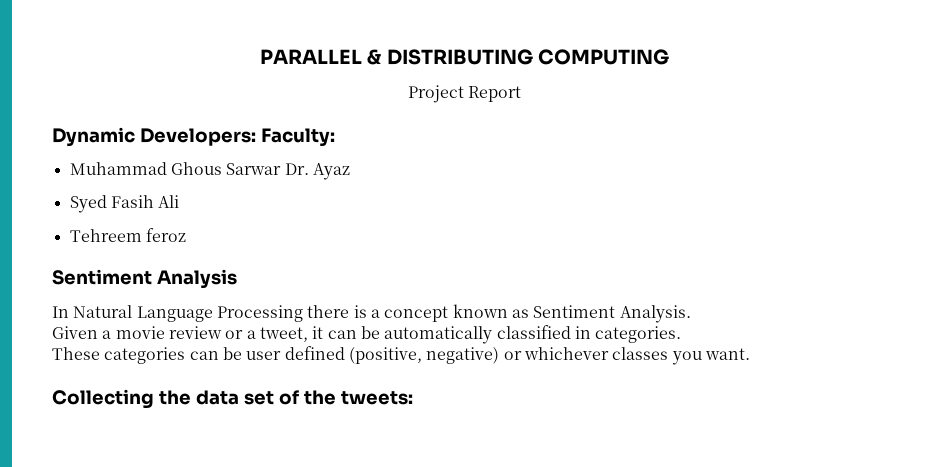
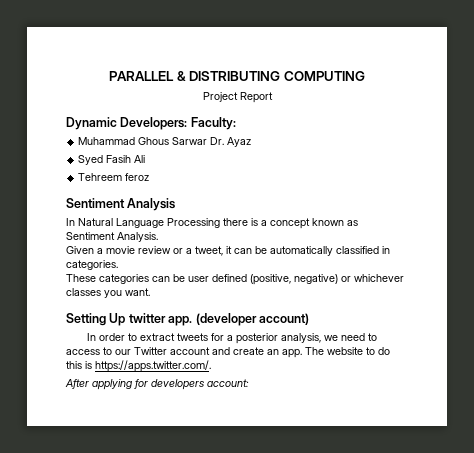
[52,389,413,409] Collecting the data set of the tweets: -> [66,313,309,326] [86,333,377,344] [66,347,390,358] [66,360,211,372] [65,379,249,390] Setting Up twitter app. (developer account) // In order to extract tweets for a posterior analysis, we need to access to our Twitter account and create an app. The website to do this is https://apps.twitter.com/. // After applying for developers account:

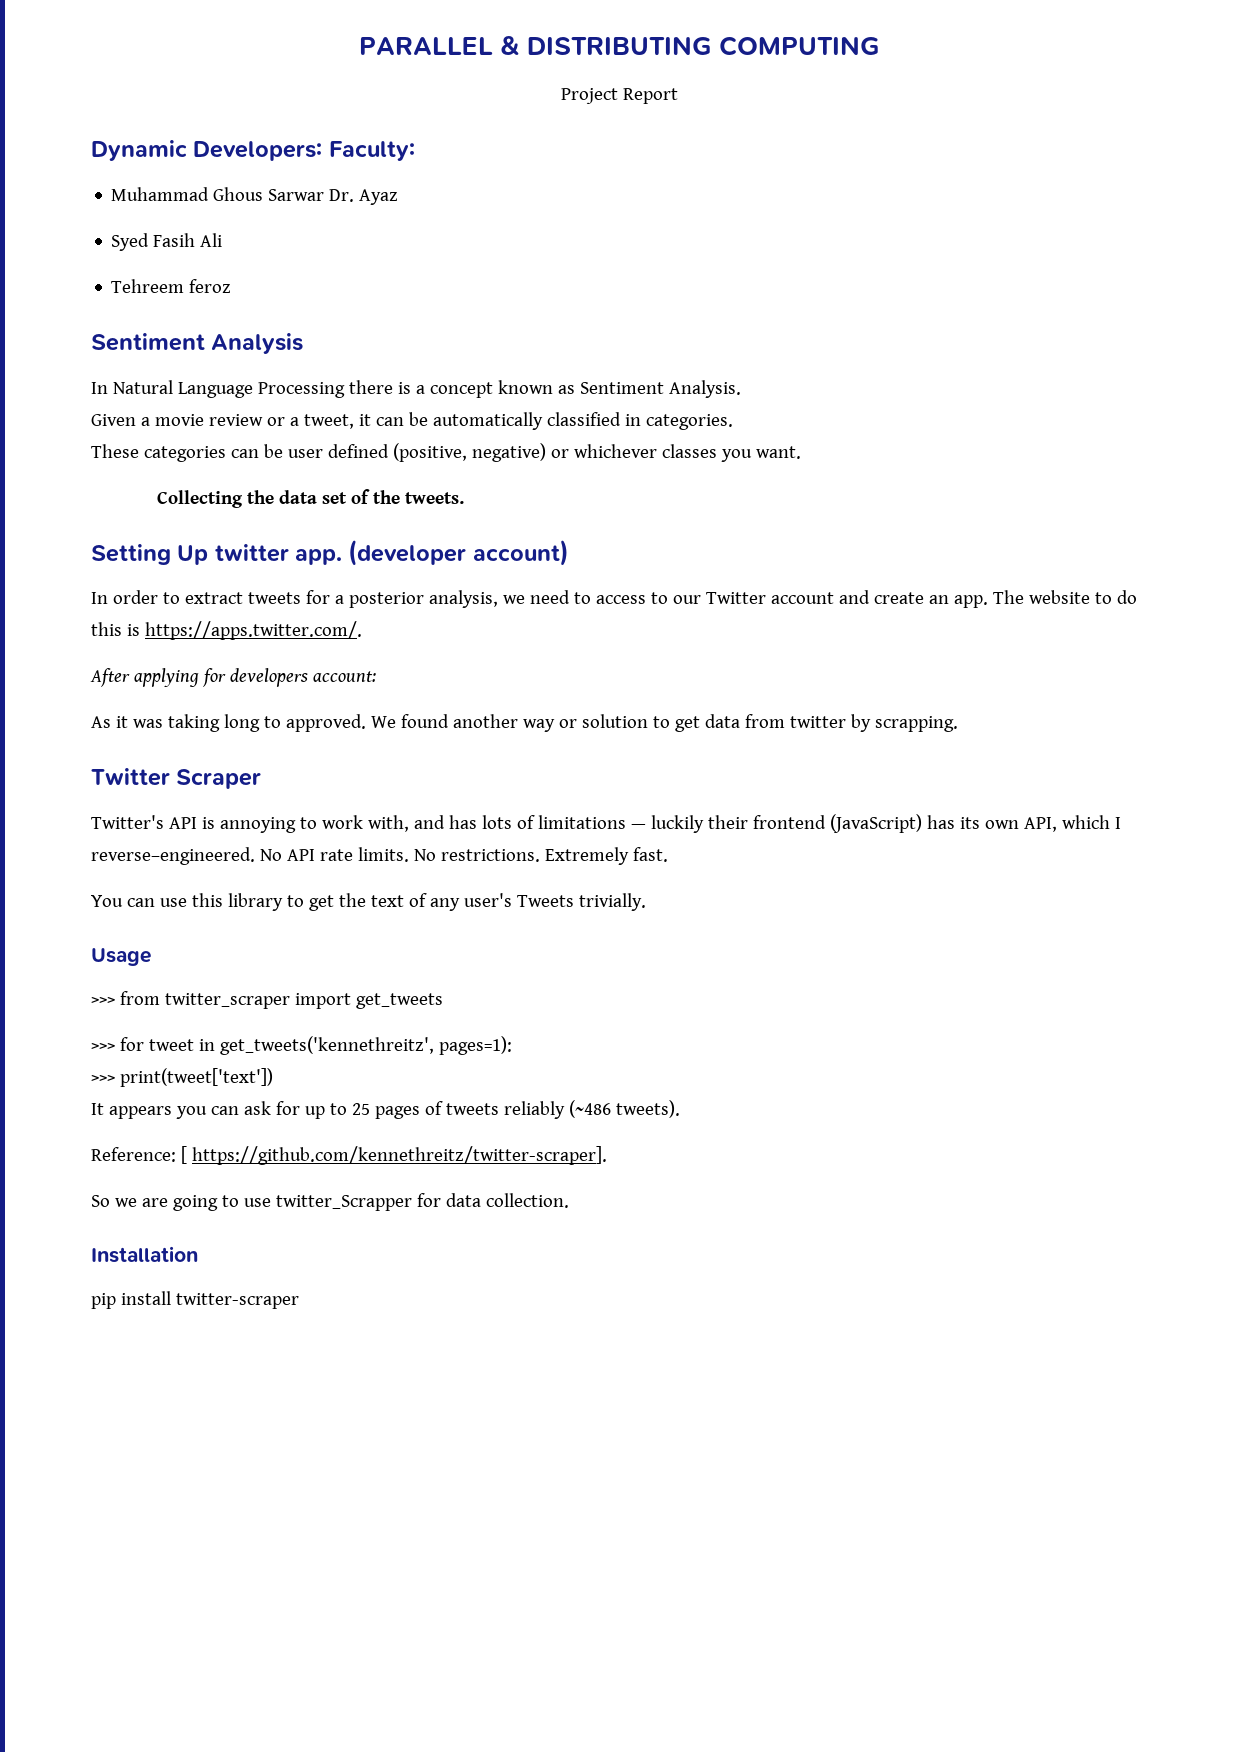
(150, 292) none -> [157,489,465,508] // Collecting the data set of the tweets.
(249, 383) none -> [91,714,958,732] [91,768,262,789] [91,814,1121,833] [91,847,668,865] [91,893,646,911] [91,948,151,966] [91,991,443,1009] [91,1036,512,1055] [91,1068,273,1087] [91,1100,680,1119] [91,1146,607,1165] [91,1193,569,1211] [91,1246,198,1263] [91,1291,299,1309] // As it was taking long to approved. We found another way or solution to get data from twitter by scrapping. // Twitter Scraper // Twitter's API is annoying to work with, and has lots of limitations — luckily their frontend (JavaScript) has its own API, which I reverse–engineered. No API rate limits. No restrictions. Extremely fast. // You can use this library to get the text of any user's Tweets trivially. // Usage // >>> from twitter_scraper import get_tweets // >>> for tweet in get_tweets('kennethreitz', pages=1): // >>> print(tweet['text']) // It appears you can ask for up to 25 pages of tweets reliably (~486 tweets). // Reference: [ https://github.com/kennethreitz/twitter-scraper]. // So we are going to use twitter_Scrapper for data collection. // Installation // pip install twitter-scraper

